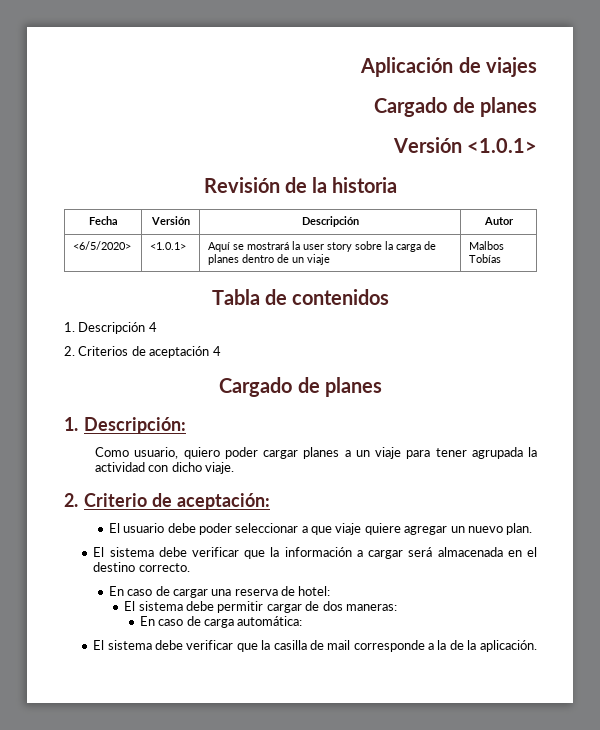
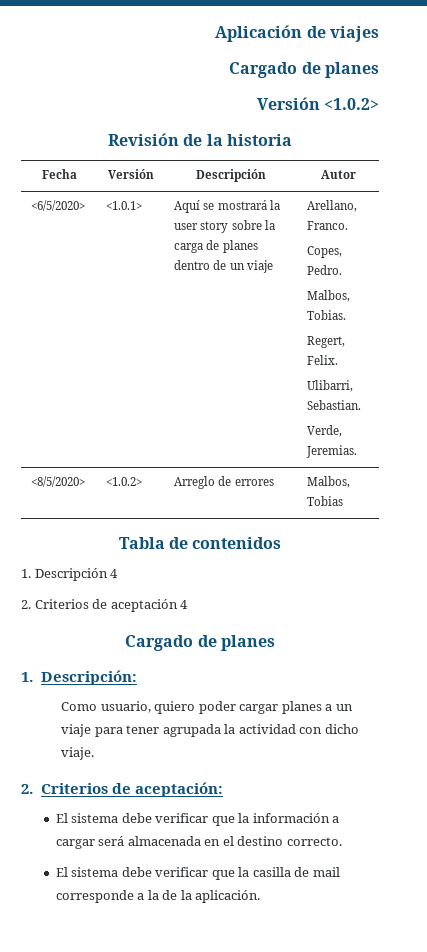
[467,138,537,153] <1.0.1> -> [324,98,379,110] <1.0.2>
[469,241,505,250] [469,254,502,263] Malbos Tobías -> [307,200,358,212] [307,221,349,230] [307,246,343,258] [307,265,343,275] [307,290,351,302] [307,310,347,320] [307,336,346,348] [307,355,339,365] [307,380,354,392] [307,400,362,410] [307,425,343,437] [306,445,358,458] [31,476,86,487] [106,477,143,486] [174,476,274,489] [307,476,351,488] [307,496,344,506] Arellano, Franco. // Copes, Pedro. // Malbos, Tobias. // Regert, Felix. // Ulibarri, Sebastian. // Verde, Jeremias. // <8/5/2020> | <1.0.2> | Arreglo de errores | Malbos, Tobias
[84,493,148,507] Criterio -> [41,783,109,794] Criterios
[108,523,533,535] // El usuario debe poder seleccionar a que viaje quiere agregar un nuevo plan. -> (224, 789) none
[108,586,331,598] [124,601,397,613] [139,616,303,628] // En caso de cargar una reserva de hotel: // El sistema debe permitir cargar de dos maneras: // En caso de carga automática: -> (342, 841) none

